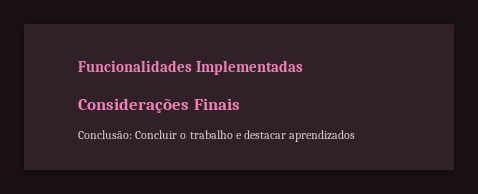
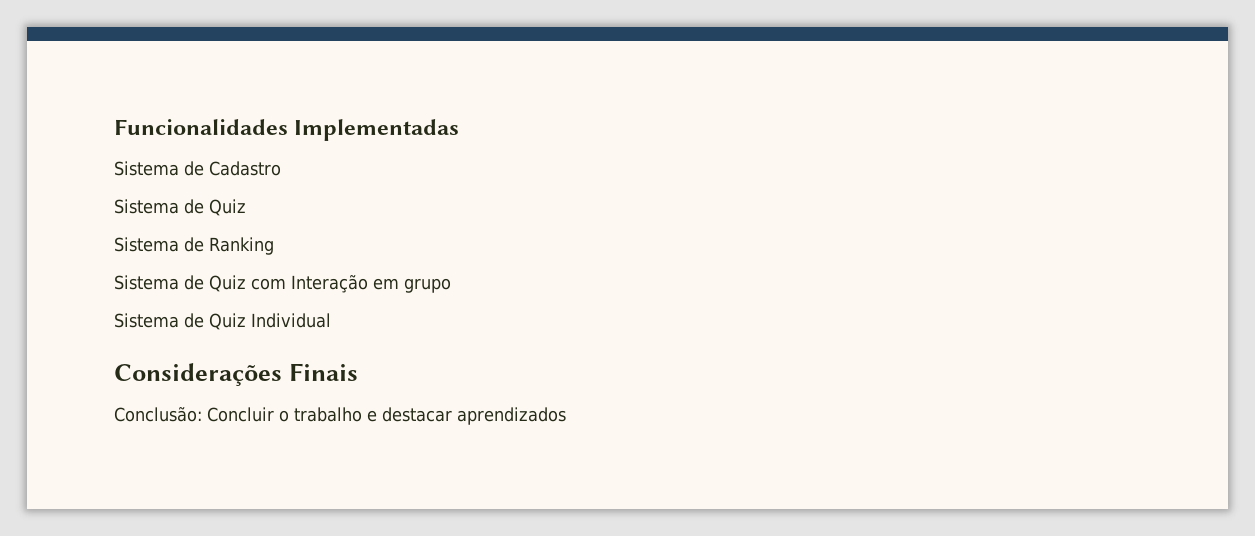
(304, 67) none -> [114,161,281,176] [114,199,246,216] [114,237,274,255] [114,275,451,293] [114,313,331,330] // Sistema de Cadastro // Sistema de Quiz // Sistema de Ranking // Sistema de Quiz com Interação em grupo // Sistema de Quiz Individual

